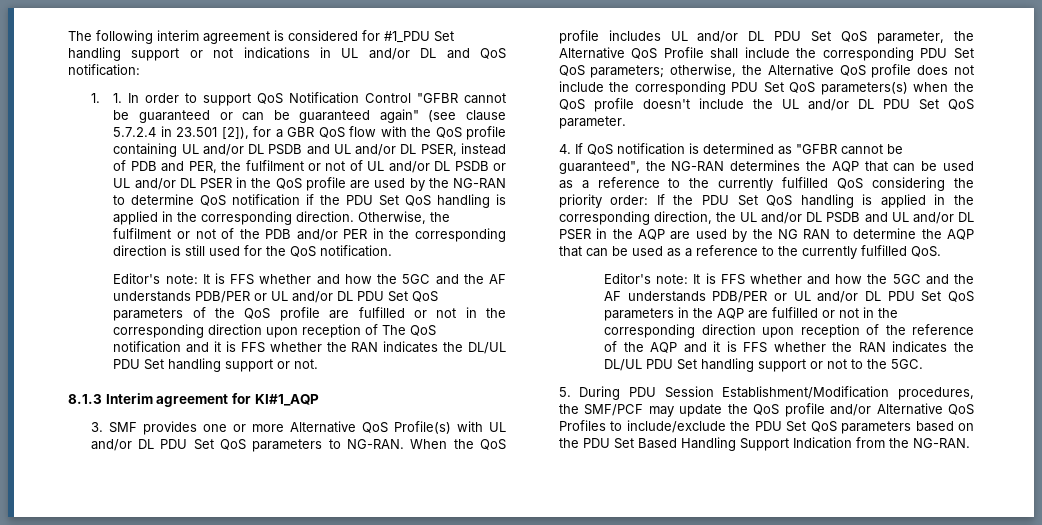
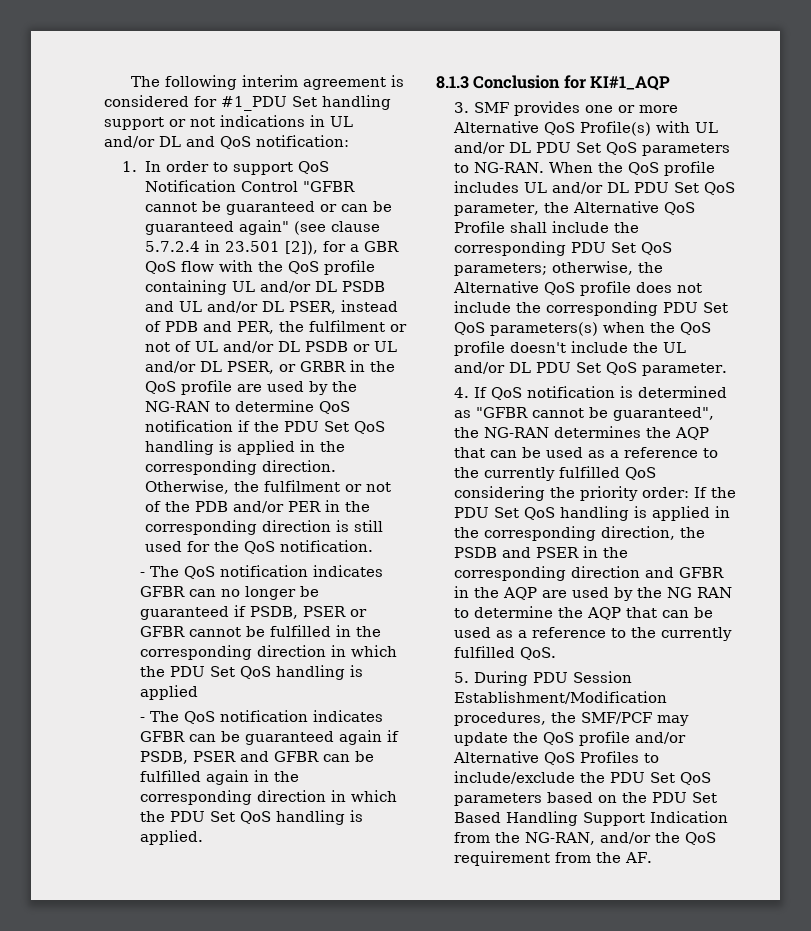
[113,93,123,103] 1. -> (138, 166) none
[200,178,233,189] PSER -> [226,361,346,374] PSER, or GRBR
[113,273,506,285] [113,291,439,303] [113,307,506,321] [113,324,437,338] [113,341,506,354] [113,358,319,372] Editor's note: It is FFS whether and how the 5GC and the AF understands PDB/PER or UL and/or DL PDU Set QoS parameters of the QoS profile are fulfilled or not in the corresponding direction upon reception of The QoS notification and it is FFS whether the RAN indicates the DL/UL PDU Set handling support or not. -> [140,565,384,579] [140,586,320,600] [140,605,368,620] [140,625,382,637] [140,645,398,660] [140,665,364,680] [140,685,199,700] [140,710,384,724] [140,730,400,745] [140,751,375,764] [140,770,300,785] [140,790,398,805] [140,810,364,825] [140,830,204,845] - The QoS notification indicates GFBR can no longer be guaranteed if PSDB, PSER or GFBR cannot be fulfilled in the corresponding direction in which the PDU Set QoS handling is applied // - The QoS notification indicates GFBR can be guaranteed again if PSDB, PSER and GFBR can be fulfilled again in the corresponding direction in which the PDU Set QoS handling is applied.
[105,393,229,407] Interim agreement -> [473,75,561,89] Conclusion
[740,212,974,224] [558,229,591,240] UL and/or DL PSDB and UL and/or DL PSER -> [454,546,629,558] [454,566,725,581] PSDB and PSER in the corresponding direction and GFBR
[604,273,974,285] [604,291,974,303] [604,307,899,321] [604,324,974,338] [604,341,975,353] [604,358,924,372] // Editor's note: It is FFS whether and how the 5GC and the AF understands PDB/PER or UL and/or DL PDU Set QoS parameters in the AQP are fulfilled or not in the corresponding direction upon reception of the reference of the AQP and it is FFS whether the RAN indicates the DL/UL PDU Set handling support or not to the 5GC. -> (557, 653) none
[912,438,970,448] NG-RAN. -> [525,832,717,845] [454,851,653,866] NG-RAN, and/or the QoS requirement from the AF.

